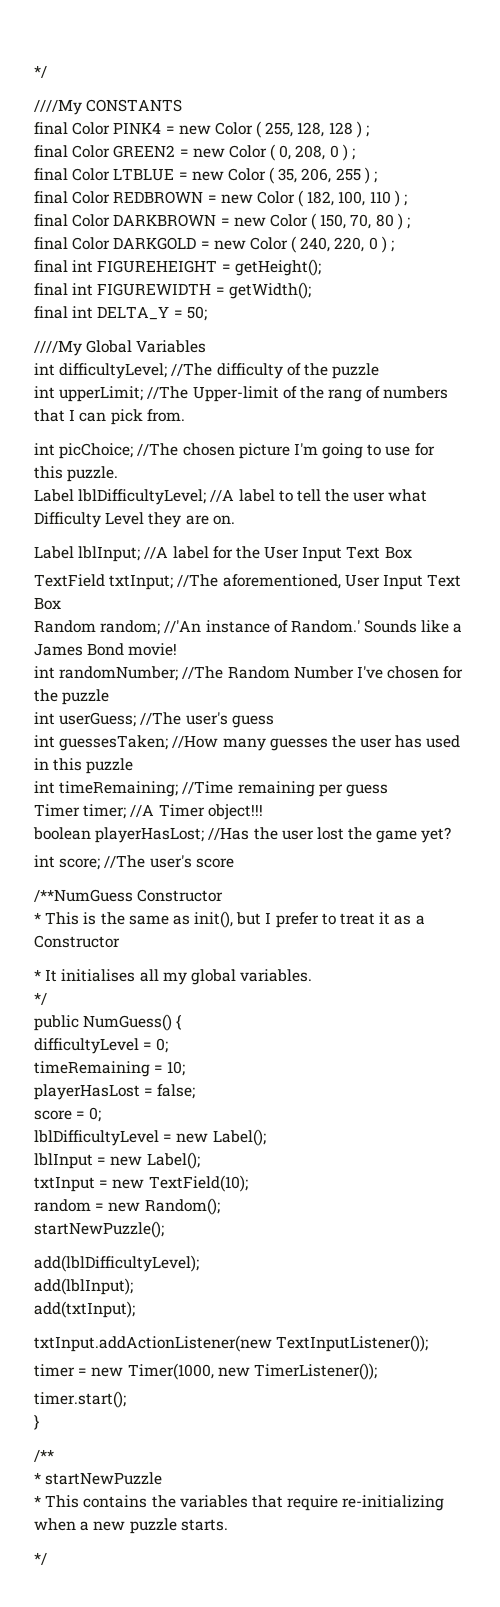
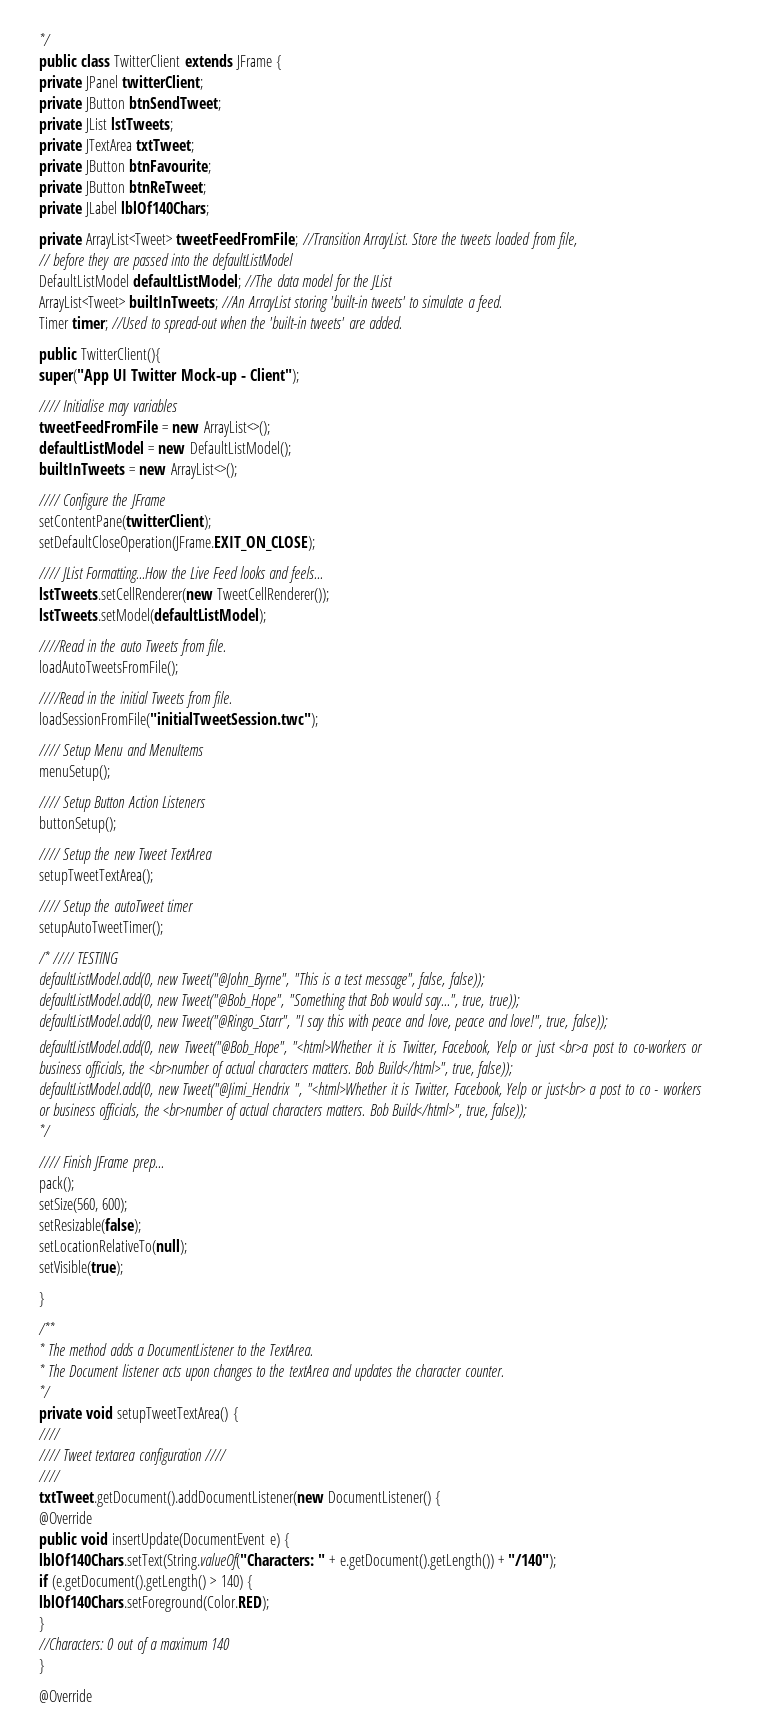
[34,65,47,78] [34,99,183,115] [34,121,370,138] [34,144,356,161] [34,167,378,184] [34,190,408,207] [34,213,411,230] [34,236,395,253] [34,259,321,276] [34,282,311,299] [34,306,207,321] [34,340,207,356] [34,363,380,379] [34,386,449,402] [34,409,185,425] [34,443,435,459] [34,466,119,482] [34,489,428,505] [34,512,235,528] [34,546,412,562] [34,574,462,590] [34,597,61,610] [34,620,463,635] [34,643,178,656] [34,666,464,681] [34,689,110,705] [34,712,274,728] [34,735,461,751] [34,758,134,774] [34,781,388,797] [34,804,263,820] [33,827,452,843] [34,855,234,870] [34,889,224,902] [34,911,425,928] [34,935,120,948] [34,969,313,985] [34,992,47,1005] [34,1014,183,1031] [34,1038,169,1054] [34,1061,186,1077] [34,1084,196,1100] [34,1107,102,1122] [34,1129,266,1146] [34,1152,200,1169] [34,1175,248,1192] [34,1198,220,1215] [34,1221,164,1238] [34,1255,199,1272] [34,1278,133,1295] [34,1301,135,1318] [34,1335,429,1352] [34,1363,377,1380] [34,1391,126,1408] [34,1414,39,1430] [34,1449,54,1462] [34,1472,163,1485] [34,1495,445,1511] [34,1518,228,1534] [34,1552,47,1565] */ // ////My CONSTANTS // final Color PINK4 = new Color ( 255, 128, 128 ) ; // final Color GREEN2 = new Color ( 0, 208, 0 ) ; // final Color LTBLUE = new Color ( 35, 206, 255 ) ; // final Color REDBROWN = new Color ( 182, 100, 110 ) ; // final Color DARKBROWN = new Color ( 150, 70, 80 ) ; // final Color DARKGOLD = new Color ( 240, 220, 0 ) ; // final int FIGUREHEIGHT = getHeight(); // final int FIGUREWIDTH = getWidth(); // final int DELTA_Y = 50; // ////My Global Variables // int difficultyLevel; //The difficulty of the puzzle // int upperLimit; //The Upper-limit of the rang of numbers that I can pick from. // int picChoice; //The chosen picture I'm going to use for this puzzle. // Label lblDifficultyLevel; //A label to tell the user what Difficulty Level they are on. // Label lblInput; //A label for the User Input Text Box // TextField txtInput; //The aforementioned, User Input Text Box // Random random; //'An instance of Random.' Sounds like a James Bond movie! // int randomNumber; //The Random Number I've chosen for the puzzle // int userGuess; //The user's guess // int guessesTaken; //How many guesses the user has used in this puzzle // int timeRemaining; //Time remaining per guess // Timer timer; //A Timer object!!! // boolean playerHasLost; //Has the user lost the game yet? // int score; //The user's score // /**NumGuess Constructor // * This is the same as init(), but I prefer to treat it as a Constructor // * It initialises all my global variables. // */ // public NumGuess() { // difficultyLevel = 0; // timeRemaining = 10; // playerHasLost = false; // score = 0; // lblDifficultyLevel = new Label(); // lblInput = new Label(); // txtInput = new TextField(10); // random = new Random(); // startNewPuzzle(); // add(lblDifficultyLevel); // add(lblInput); // add(txtInput); // txtInput.addActionListener(new TextInputListener()); // timer = new Timer(1000, new TimerListener()); // timer.start(); // } // /** // * startNewPuzzle // * This contains the variables that require re-initializing when a new puzzle starts. // */ -> [39,33,51,46] [39,54,282,71] [39,75,204,92] [39,96,222,113] [39,117,174,134] [39,138,195,155] [39,159,212,176] [39,180,207,197] [39,201,210,218] [39,232,577,249] [38,253,294,270] [39,274,394,291] [39,295,502,312] [39,316,402,333] [39,347,162,364] [39,368,299,385] [38,399,178,416] [39,420,270,437] [39,441,291,457] [39,462,237,479] [38,493,165,510] [39,514,211,530] [39,535,316,552] [38,566,324,583] [39,587,330,603] [39,608,266,624] [38,639,227,656] [39,660,178,676] [38,691,233,708] [39,712,318,728] [38,743,204,760] [39,765,110,781] [38,795,206,812] [39,816,116,833] [38,847,212,864] [39,869,153,885] [38,899,194,916] [39,921,163,937] [38,951,120,964] [39,972,485,989] [39,993,520,1010] [39,1014,608,1031] [39,1040,704,1057] [39,1061,514,1078] [39,1082,703,1099] [39,1103,528,1120] [39,1124,51,1137] [38,1155,164,1172] [39,1176,74,1193] [39,1198,128,1213] [39,1218,141,1234] [39,1239,187,1255] [39,1260,123,1276] [39,1292,45,1307] [38,1322,55,1335] [39,1343,314,1356] [39,1364,504,1381] [39,1385,51,1398] [39,1406,239,1423] [38,1428,61,1440] [38,1448,227,1465] [38,1470,61,1482] [39,1490,442,1507] [39,1511,92,1525] [39,1532,290,1549] [39,1553,556,1570] [39,1574,253,1591] [39,1595,269,1612] [39,1617,45,1632] [38,1637,231,1654] [39,1659,45,1674] [39,1689,92,1703] */ // public class TwitterClient extends JFrame { // private JPanel twitterClient; // private JButton btnSendTweet; // private JList lstTweets; // private JTextArea txtTweet; // private JButton btnFavourite; // private JButton btnReTweet; // private JLabel lblOf140Chars; // private ArrayList<Tweet> tweetFeedFromFile; //Transition ArrayList. Store the tweets loaded from file, // // before they are passed into the defaultListModel // DefaultListModel defaultListModel; //The data model for the JList // ArrayList<Tweet> builtInTweets; //An ArrayList storing 'built-in tweets' to simulate a feed. // Timer timer; //Used to spread-out when the 'built-in tweets' are added. // public TwitterClient(){ // super("App UI Twitter Mock-up - Client"); // //// Initialise may variables // tweetFeedFromFile = new ArrayList<>(); // defaultListModel = new DefaultListModel(); // builtInTweets = new ArrayList<>(); // //// Configure the JFrame // setContentPane(twitterClient); // setDefaultCloseOperation(JFrame.EXIT_ON_CLOSE); // //// JList Formatting...How the Live Feed looks and feels... // lstTweets.setCellRenderer(new TweetCellRenderer()); // lstTweets.setModel(defaultListModel); // ////Read in the auto Tweets from file. // loadAutoTweetsFromFile(); // ////Read in the initial Tweets from file. // loadSessionFromFile("initialTweetSession.twc"); // //// Setup Menu and MenuItems // menuSetup(); // //// Setup Button Action Listeners // buttonSetup(); // //// Setup the new Tweet TextArea // setupTweetTextArea(); // //// Setup the autoTweet timer // setupAutoTweetTimer(); // /* //// TESTING // defaultListModel.add(0, new Tweet("@John_Byrne", "This is a test message", false, false)); // defaultListModel.add(0, new Tweet("@Bob_Hope", "Something that Bob would say...", true, true)); // defaultListModel.add(0, new Tweet("@Ringo_Starr", "I say this with peace and love, peace and love!", true, false)); // defaultListModel.add(0, new Tweet("@Bob_Hope", "<html>Whether it is Twitter, Facebook, Yelp or just <br>a post to co-workers or business officials, the <br>number of actual characters matters. Bob Build</html>", true, false)); // defaultListModel.add(0, new Tweet("@Jimi_Hendrix ", "<html>Whether it is Twitter, Facebook, Yelp or just<br> a post to co - workers or business officials, the <br>number of actual characters matters. Bob Build</html>", true, false)); // */ // //// Finish JFrame prep... // pack(); // setSize(560, 600); // setResizable(false); // setLocationRelativeTo(null); // setVisible(true); // } // /** // * The method adds a DocumentListener to the TextArea. // * The Document listener acts upon changes to the textArea and updates the character counter. // */ // private void setupTweetTextArea() { // //// // //// Tweet textarea configuration //// // //// // txtTweet.getDocument().addDocumentListener(new DocumentListener() { // @Override // public void insertUpdate(DocumentEvent e) { // lblOf140Chars.setText(String.valueOf("Characters: " + e.getDocument().getLength()) + "/140"); // if (e.getDocument().getLength() > 140) { // lblOf140Chars.setForeground(Color.RED); // } // //Characters: 0 out of a maximum 140 // } // @Override

